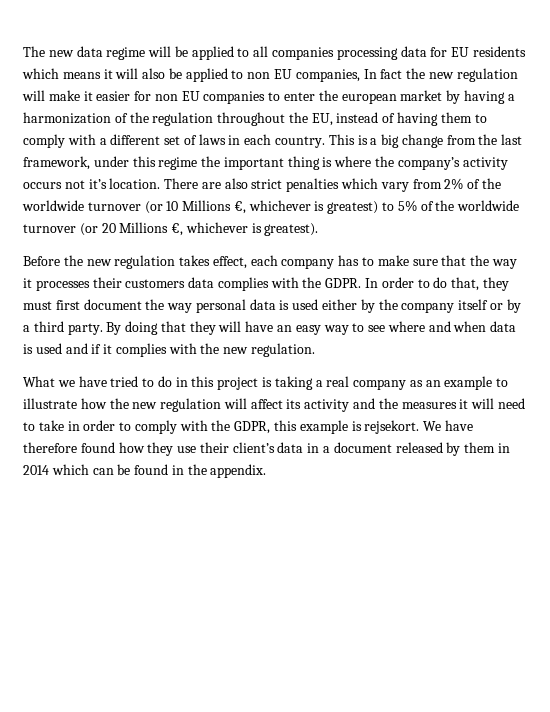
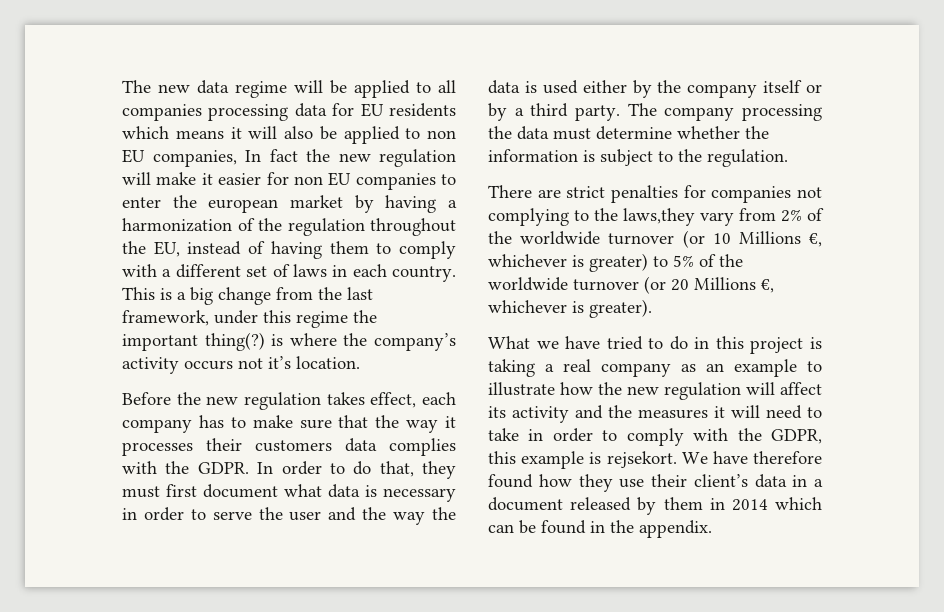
[287,156,320,170] thing -> [204,332,265,351] thing(?)
[164,178,501,192] [22,200,520,214] [23,222,319,236] There are also strict penalties which vary from 2% of the worldwide turnover (or 10 Millions €, whichever is greatest) to 5% of the worldwide turnover (or 20 Millions €, whichever is greatest). -> (360, 362) none
[145,299,246,313] the way personal -> [284,484,456,502] [122,507,456,525] what data is necessary in order to serve the user and the way the
[106,321,517,335] [23,343,316,357] By doing that they will have an easy way to see where and when data is used and if it complies with the new regulation. -> [627,103,822,121] [488,126,769,140] [488,149,788,167] [488,185,822,203] [488,208,824,226] [488,230,822,248] [488,253,743,272] [488,276,774,294] [488,299,652,318] The company processing the data must determine whether the information is subject to the regulation. // There are strict penalties for companies not complying to the laws,they vary from 2% of the worldwide turnover (or 10 Millions €, whichever is greater) to 5% of the worldwide turnover (or 20 Millions €, whichever is greater).

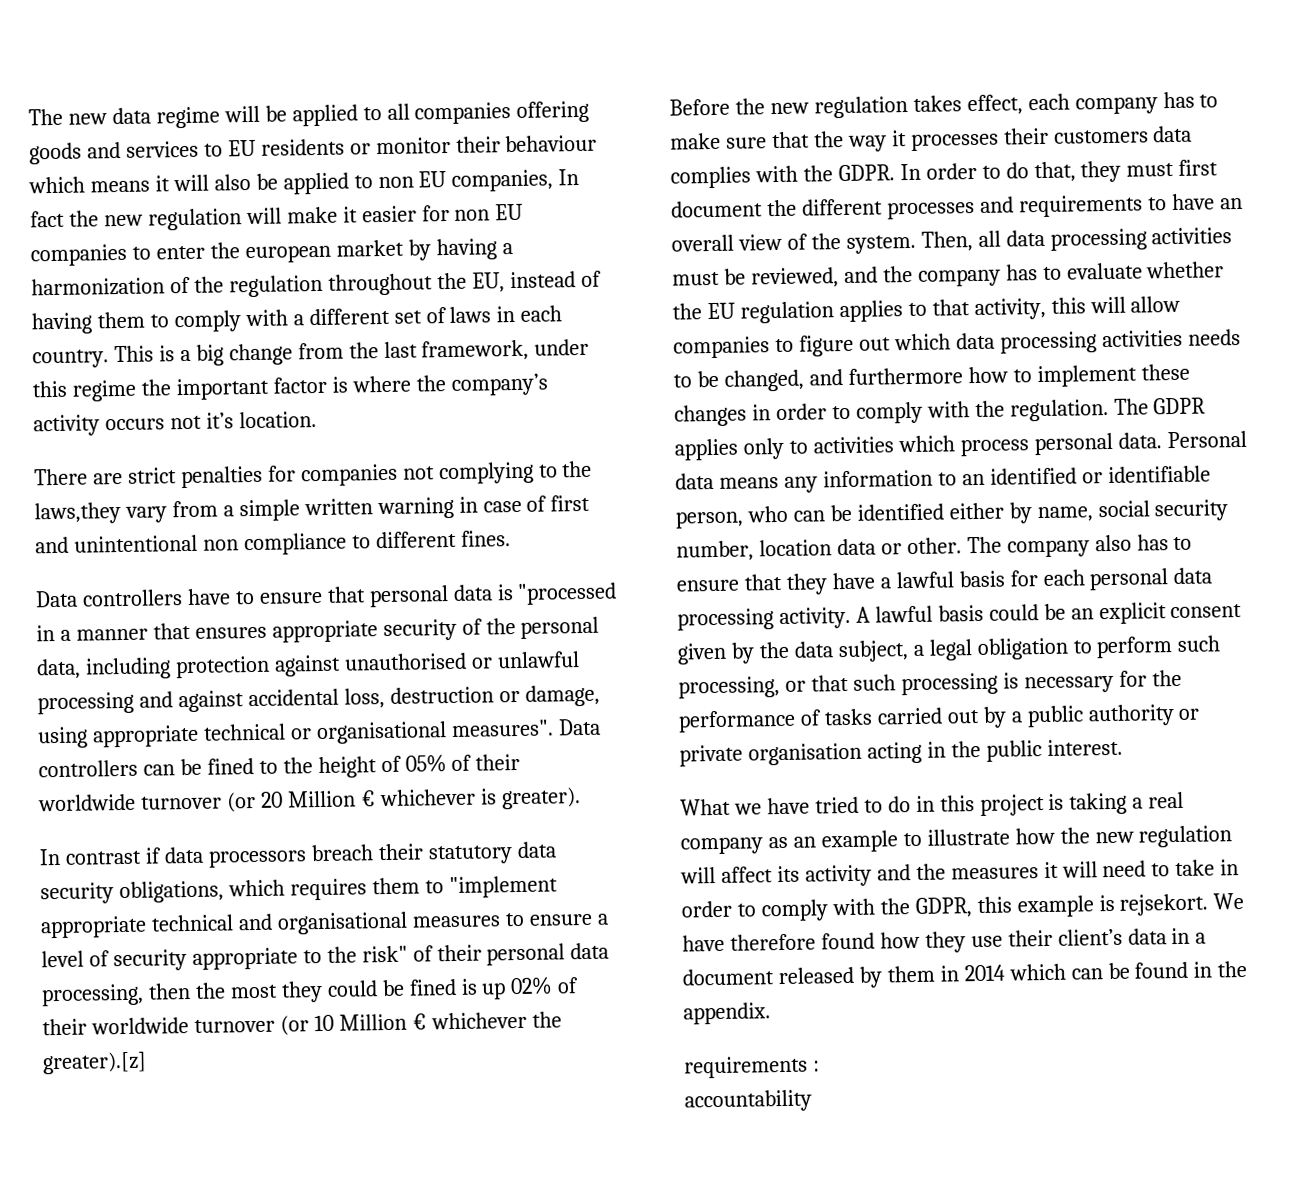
[208,103,456,121] processing data for EU residents -> [516,100,590,123] [29,134,598,165] offering goods and services to EU residents or monitor their behaviour
[204,332,265,351] thing(?) -> [272,376,327,394] factor
(360, 362) none -> [34,460,593,489] [34,494,591,525] [35,530,511,556] [35,582,618,608] [36,616,600,643] [36,651,580,680] [37,684,600,715] [37,718,601,749] [38,753,521,779] [38,787,581,813] [39,841,557,868] [40,875,558,905] [40,911,609,939] [41,942,610,972] [41,976,580,1007] [42,1011,562,1036] [42,1051,147,1075] // There are strict penalties for companies not complying to the laws,they vary from a simple written warning in case of first and unintentional non compliance to different fines. // Data controllers have to ensure that personal data is "processed in a manner that ensures appropriate security of the personal data, including protection against unauthorised or unlawful processing and against accidental loss, destruction or damage, using appropriate technical or organisational measures". Data controllers can be fined to the height of 05% of their worldwide turnover (or 20 Million € whichever is greater). // In contrast if data processors breach their statutory data security obligations, which requires them to "implement appropriate technical and organisational measures to ensure a level of security appropriate to the risk" of their personal data processing, then the most they could be fined is up 02% of their worldwide turnover (or 10 Million € whichever the greater).[z]
[284,484,456,502] [122,507,456,525] [488,80,822,98] [488,103,822,121] [488,126,769,140] [488,149,788,167] [488,185,822,203] [488,208,824,226] [488,230,822,248] [488,253,743,272] [488,276,774,294] [488,299,652,318] what data is necessary in order to serve the user and the way the data is used either by the company itself or by a third party. The company processing the data must determine whether the information is subject to the regulation. // There are strict penalties for companies not complying to the laws,they vary from 2% of the worldwide turnover (or 10 Millions €, whichever is greater) to 5% of the worldwide turnover (or 20 Millions €, whichever is greater). -> [766,193,1243,220] [671,227,1233,254] [672,261,1225,289] [672,295,1181,324] [673,328,1241,359] [673,363,1190,392] [674,397,1207,427] [674,430,1247,461] [675,465,1211,493] [675,499,1229,529] [676,534,1193,562] [676,567,1213,595] [677,602,1243,631] [677,635,1221,665] [678,669,1182,699] [678,704,1201,733] [679,738,1123,767] the different processes and requirements to have an overall view of the system. Then, all data processing activities must be reviewed, and the company has to evaluate whether the EU regulation applies to that activity, this will allow companies to figure out which data processing activities needs to be changed, and furthermore how to implement these changes in order to comply with the regulation. The GDPR applies only to activities which process personal data. Personal data means any information to an identified or identifiable person, who can be identified either by name, social security number, location data or other. The company also has to ensure that they have a lawful basis for each personal data processing activity. A lawful basis could be an explicit consent given by the data subject, a legal obligation to perform such processing, or that such processing is necessary for the performance of tasks carried out by a public authority or private organisation acting in the public interest.
(712, 529) none -> [684,1055,820,1079] [684,1089,812,1113] // requirements : // accountability

